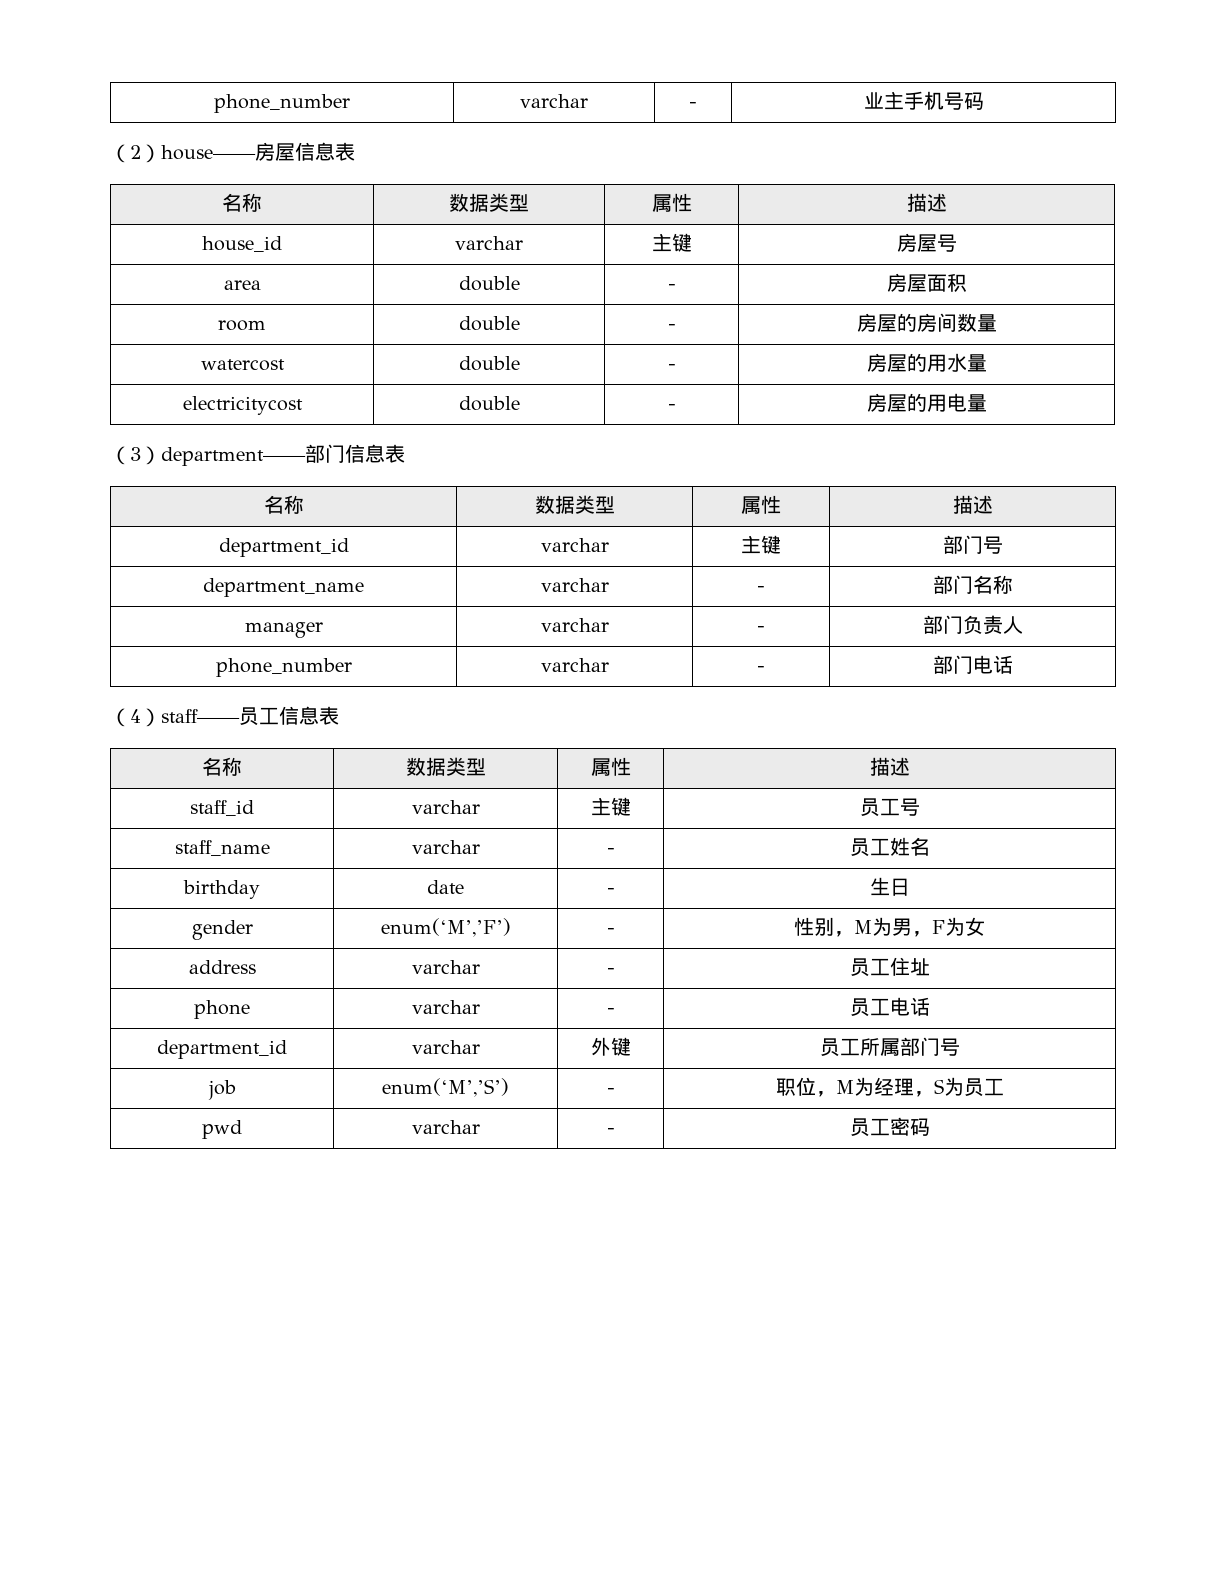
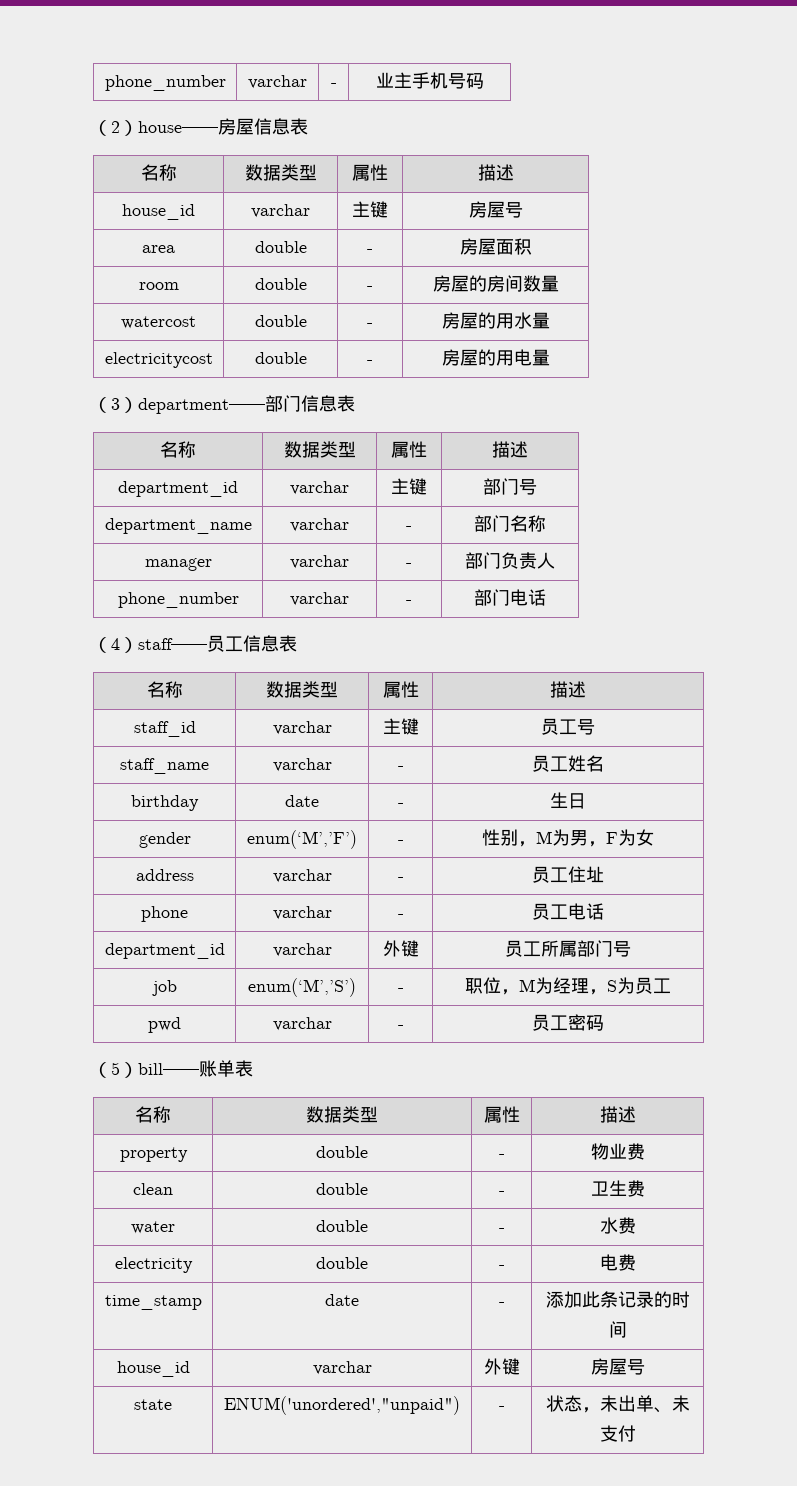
(930, 1127) none -> [93,1060,253,1078] [135,1106,171,1123] [306,1106,378,1123] [483,1106,520,1123] [599,1106,636,1123] [119,1147,188,1162] [316,1146,368,1158] [498,1154,505,1158] [590,1143,645,1160] [133,1183,173,1195] [316,1183,368,1195] [498,1191,505,1195] [590,1180,645,1197] [131,1221,175,1234] [316,1220,368,1232] [498,1228,505,1232] [599,1217,636,1234] [114,1257,193,1273] [316,1257,368,1269] [498,1265,505,1269] [599,1254,636,1271] [104,1295,202,1310] [325,1294,359,1306] [498,1302,505,1306] [545,1291,690,1308] [608,1321,627,1338] [116,1361,190,1377] [312,1361,372,1375] [483,1358,520,1375] [590,1358,645,1375] [134,1399,172,1410] [224,1396,460,1415] [498,1406,505,1410] [545,1395,690,1413] [599,1425,636,1442] // （5）bill——账单表 // 名称 | 数据类型 | 属性 | 描述 // property | double | - | 物业费 // clean | double | - | 卫生费 // water | double | - | 水费 // electricity | double | - | 电费 // time_stamp | date | - | 添加此条记录的时间 // house_id | varchar | 外键 | 房屋号 // state | ENUM('unordered',"unpaid") | - | 状态，未出单、未支付

